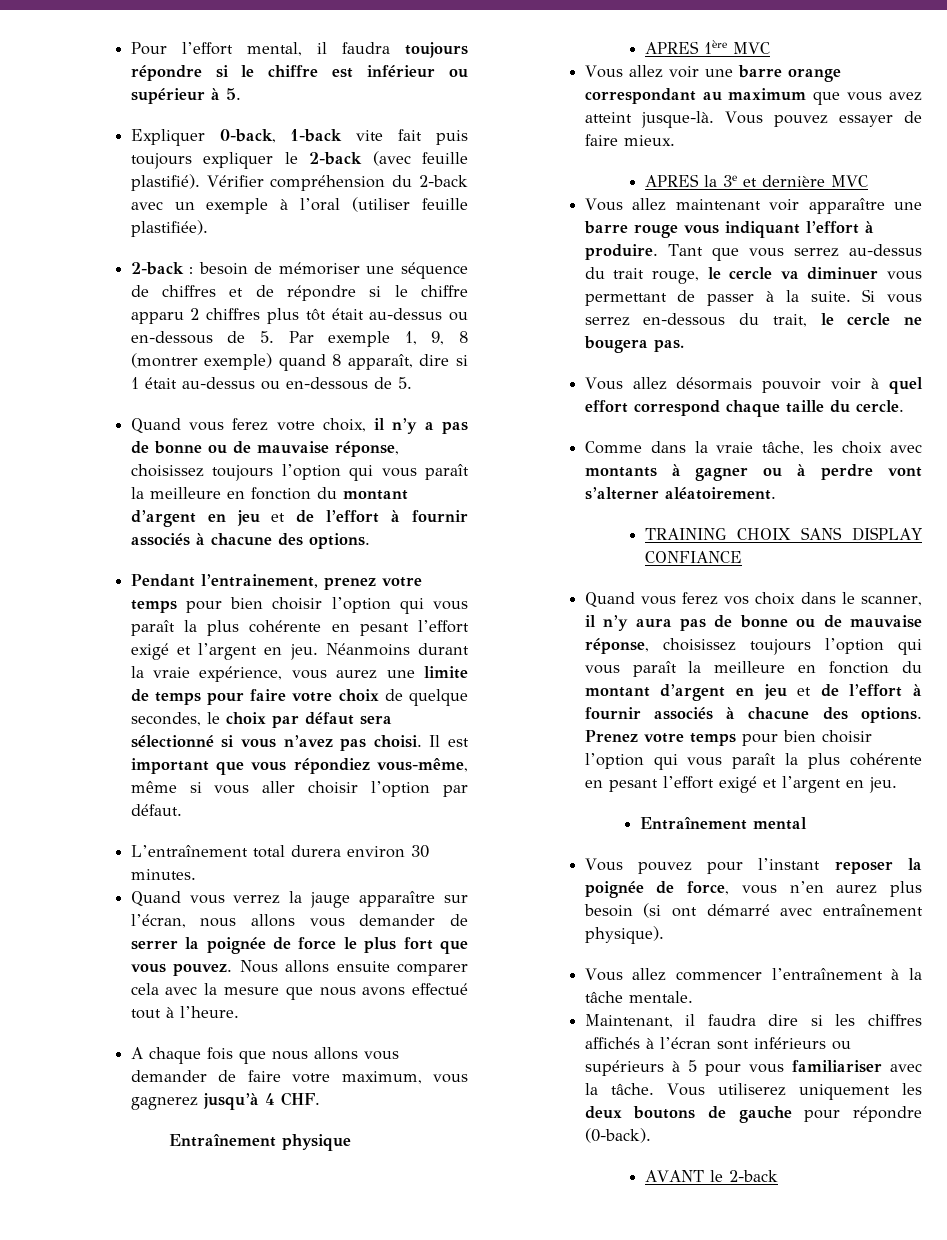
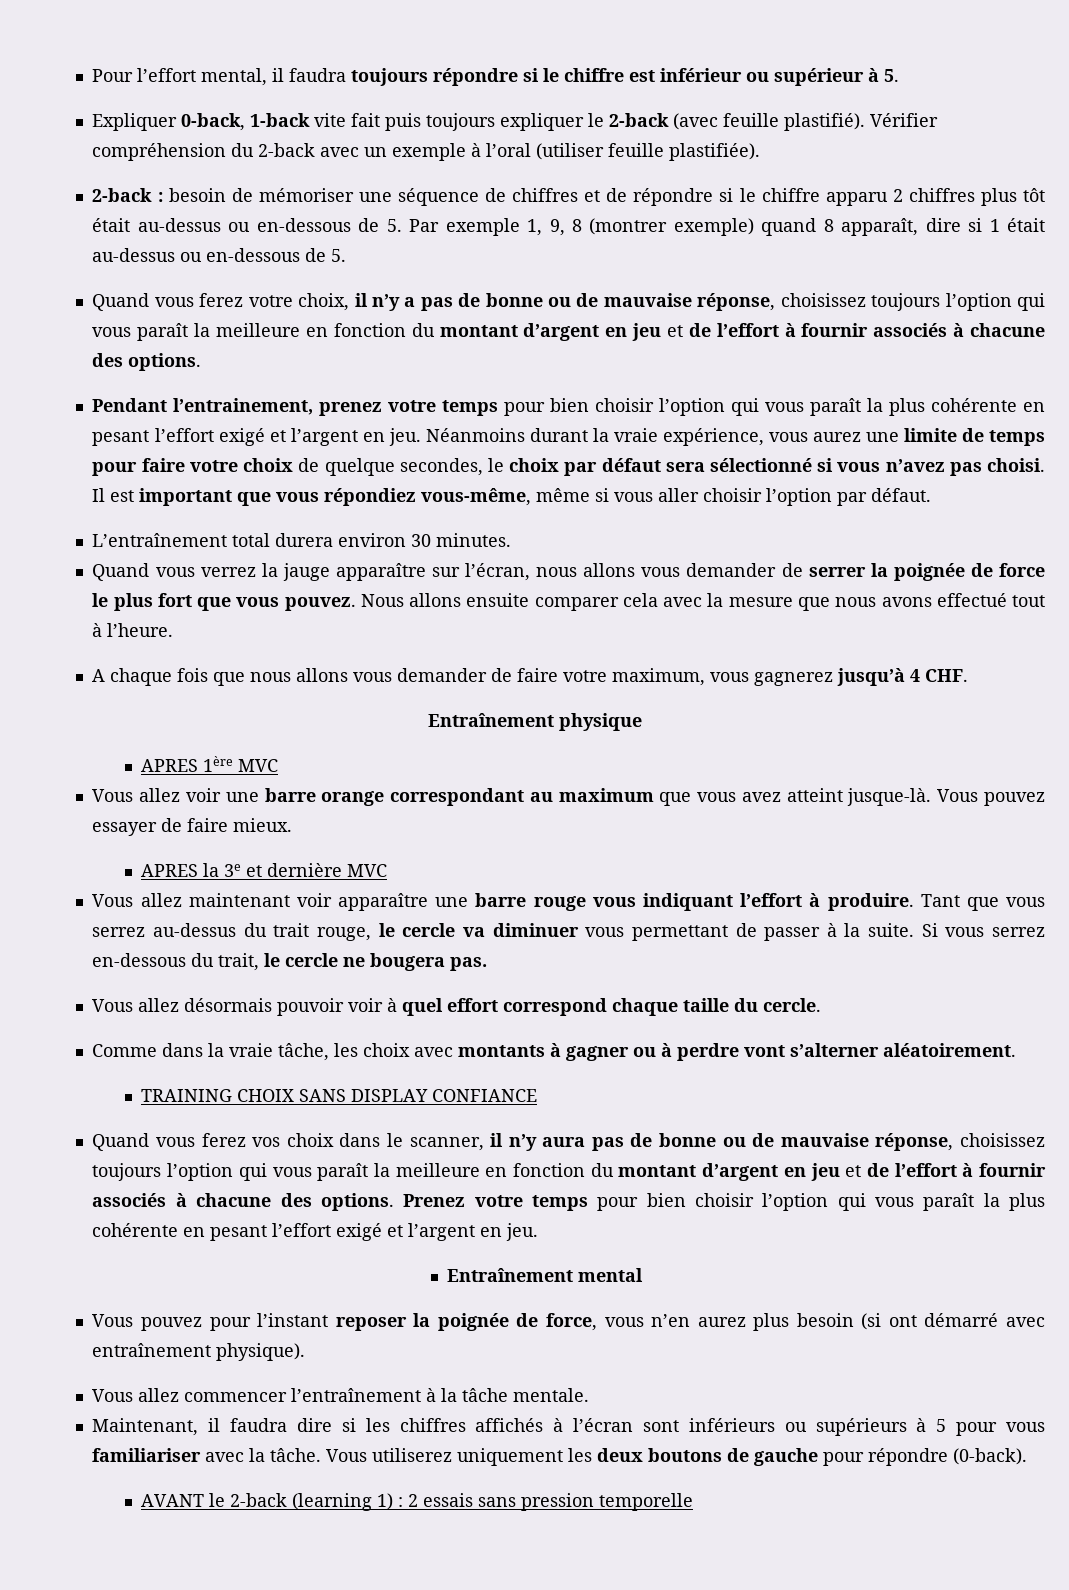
(779, 1176) none -> [292,1493,694,1511] (learning 1) : 2 essais sans pression temporelle

